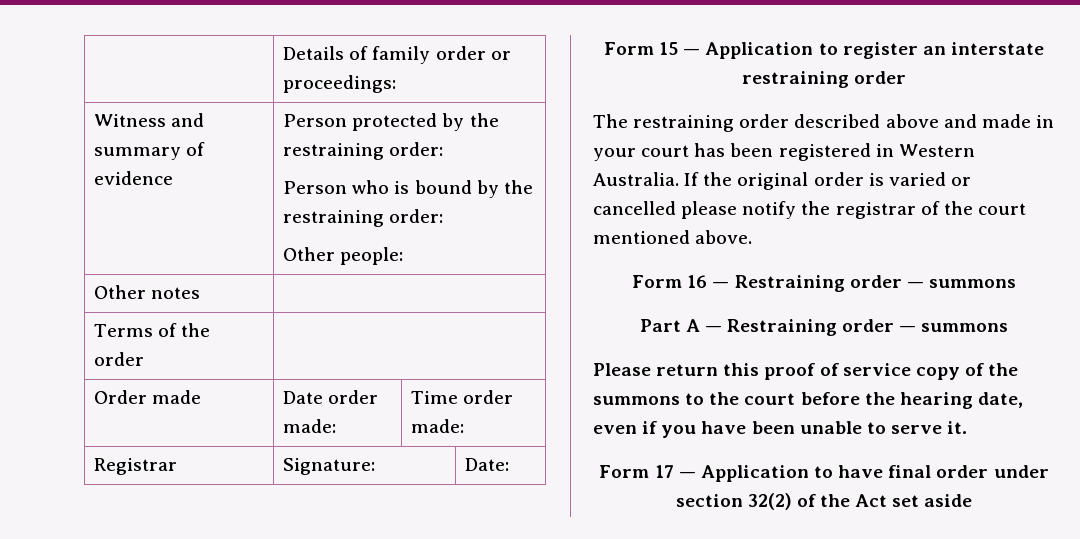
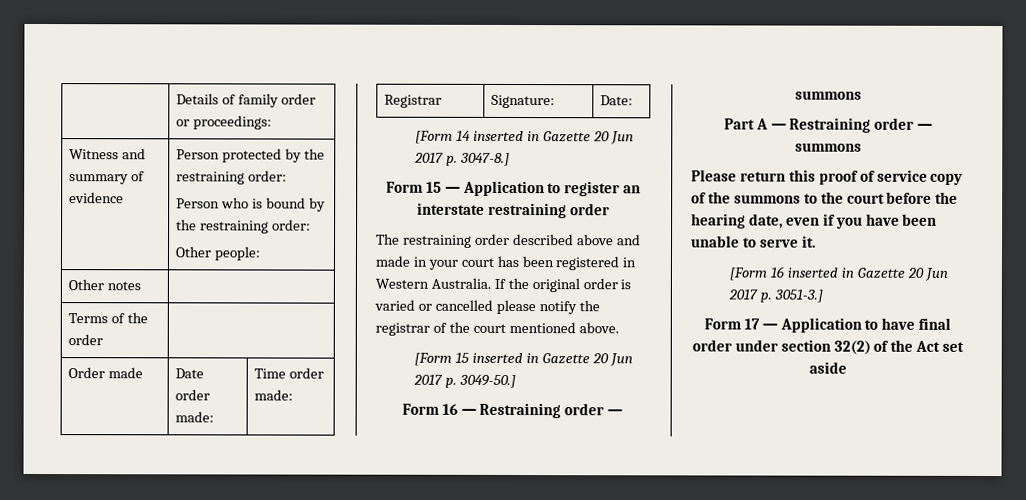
(510, 464) none -> [415,130,634,145] [414,152,510,166] // [Form 14 inserted in Gazette 20 Jun 2017 p. 3047-8.]
(753, 237) none -> [414,352,633,367] [413,374,516,389] // [Form 15 inserted in Gazette 20 Jun 2017 p. 3049-50.]
(968, 427) none -> [729,266,948,281] [728,289,823,303] // [Form 16 inserted in Gazette 20 Jun 2017 p. 3051-3.]

